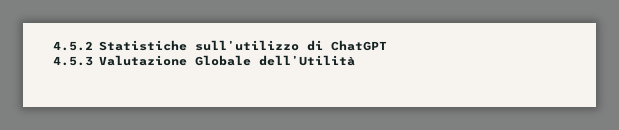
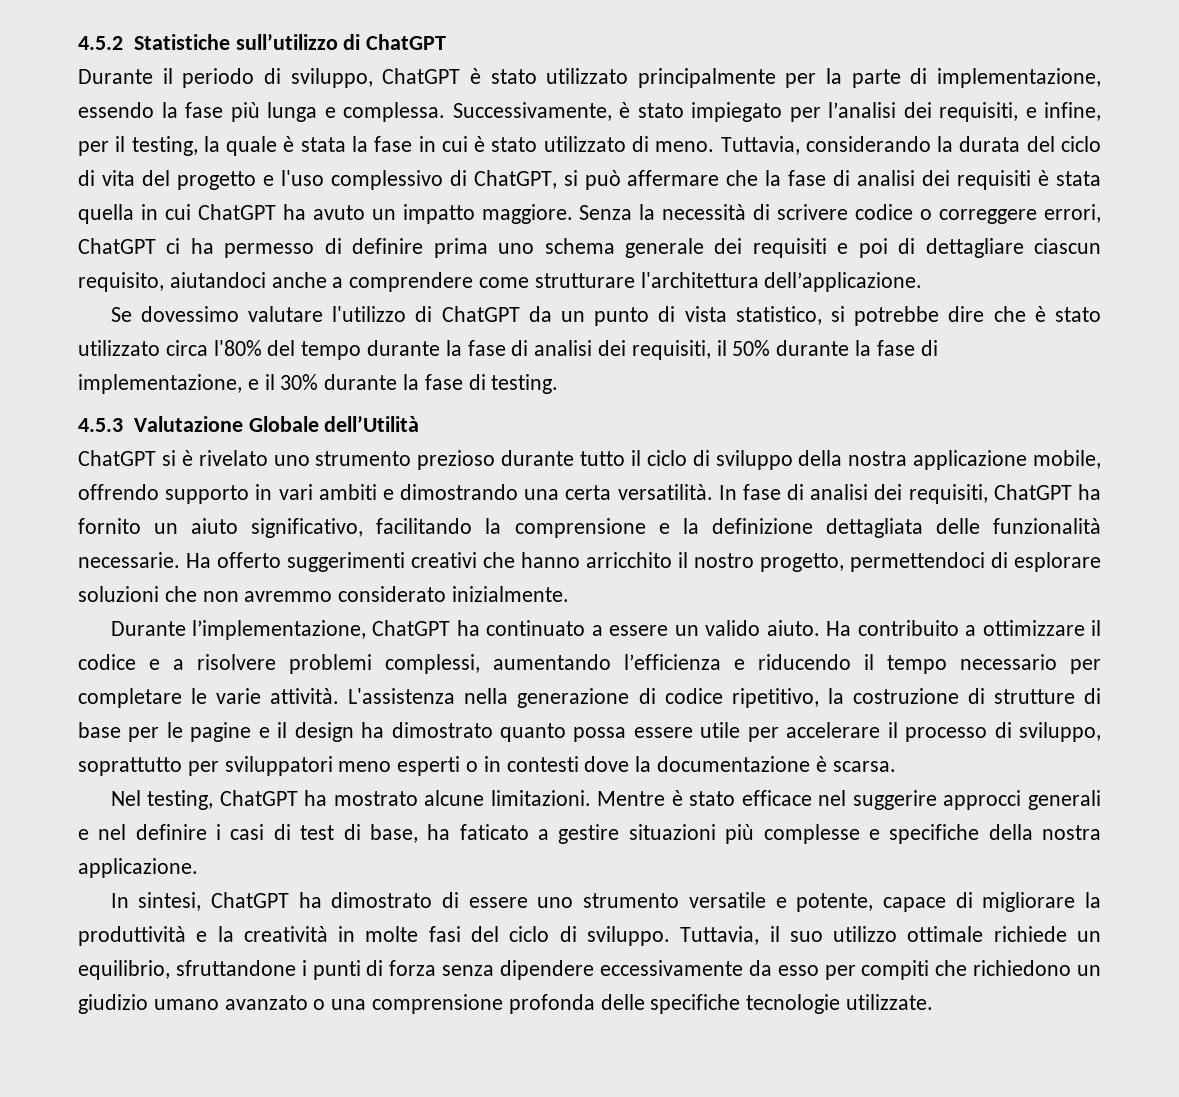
[53,55,355,66] 4.5.3 Valutazione Globale dell’Utilità -> [78,68,1101,88] [78,102,1101,122] [78,136,1102,156] [78,170,1102,190] [78,204,1102,224] [78,238,1101,258] [78,272,923,292] [110,306,1102,326] [78,340,938,360] [78,374,559,394] [78,416,420,432] [78,450,1101,470] [78,484,1101,504] [78,518,1102,538] [78,552,1101,572] [78,586,570,602] [110,620,1101,640] [78,654,1101,674] [78,688,1101,708] [78,722,1102,742] [78,756,896,776] [110,790,1101,810] [78,824,1101,844] [78,858,198,878] [110,892,1101,912] [78,926,1101,946] [78,960,1101,980] [78,994,934,1014] Durante il periodo di sviluppo, ChatGPT è stato utilizzato principalmente per la parte di implementazione, essendo la fase più lunga e complessa. Successivamente, è stato impiegato per l’analisi dei requisiti, e infine, per il testing, la quale è stata la fase in cui è stato utilizzato di meno. Tuttavia, considerando la durata del ciclo di vita del progetto e l'uso complessivo di ChatGPT, si può affermare che la fase di analisi dei requisiti è stata quella in cui ChatGPT ha avuto un impatto maggiore. Senza la necessità di scrivere codice o correggere errori, ChatGPT ci ha permesso di definire prima uno schema generale dei requisiti e poi di dettagliare ciascun requisito, aiutandoci anche a comprendere come strutturare l'architettura dell’applicazione. // Se dovessimo valutare l'utilizzo di ChatGPT da un punto di vista statistico, si potrebbe dire che è stato utilizzato circa l'80% del tempo durante la fase di analisi dei requisiti, il 50% durante la fase di implementazione, e il 30% durante la fase di testing. // 4.5.3 Valutazione Globale dell’Utilità // ChatGPT si è rivelato uno strumento prezioso durante tutto il ciclo di sviluppo della nostra applicazione mobile, offrendo supporto in vari ambiti e dimostrando una certa versatilità. In fase di analisi dei requisiti, ChatGPT ha fornito un aiuto significativo, facilitando la comprensione e la definizione dettagliata delle funzionalità necessarie. Ha offerto suggerimenti creativi che hanno arricchito il nostro progetto, permettendoci di esplorare soluzioni che non avremmo considerato inizialmente. // Durante l’implementazione, ChatGPT ha continuato a essere un valido aiuto. Ha contribuito a ottimizzare il codice e a risolvere problemi complessi, aumentando l’efficienza e riducendo il tempo necessario per completare le varie attività. L'assistenza nella generazione di codice ripetitivo, la costruzione di strutture di base per le pagine e il design ha dimostrato quanto possa essere utile per accelerare il processo di sviluppo, soprattutto per sviluppatori meno esperti o in contesti dove la documentazione è scarsa. // Nel testing, ChatGPT ha mostrato alcune limitazioni. Mentre è stato efficace nel suggerire approcci generali e nel definire i casi di test di base, ha faticato a gestire situazioni più complesse e specifiche della nostra applicazione. // In sintesi, ChatGPT ha dimostrato di essere uno strumento versatile e potente, capace di migliorare la produttività e la creatività in molte fasi del ciclo di sviluppo. Tuttavia, il suo utilizzo ottimale richiede un equilibrio, sfruttandone i punti di forza senza dipendere eccessivamente da esso per compiti che richiedono un giudizio umano avanzato o una comprensione profonda delle specifiche tecnologie utilizzate.

